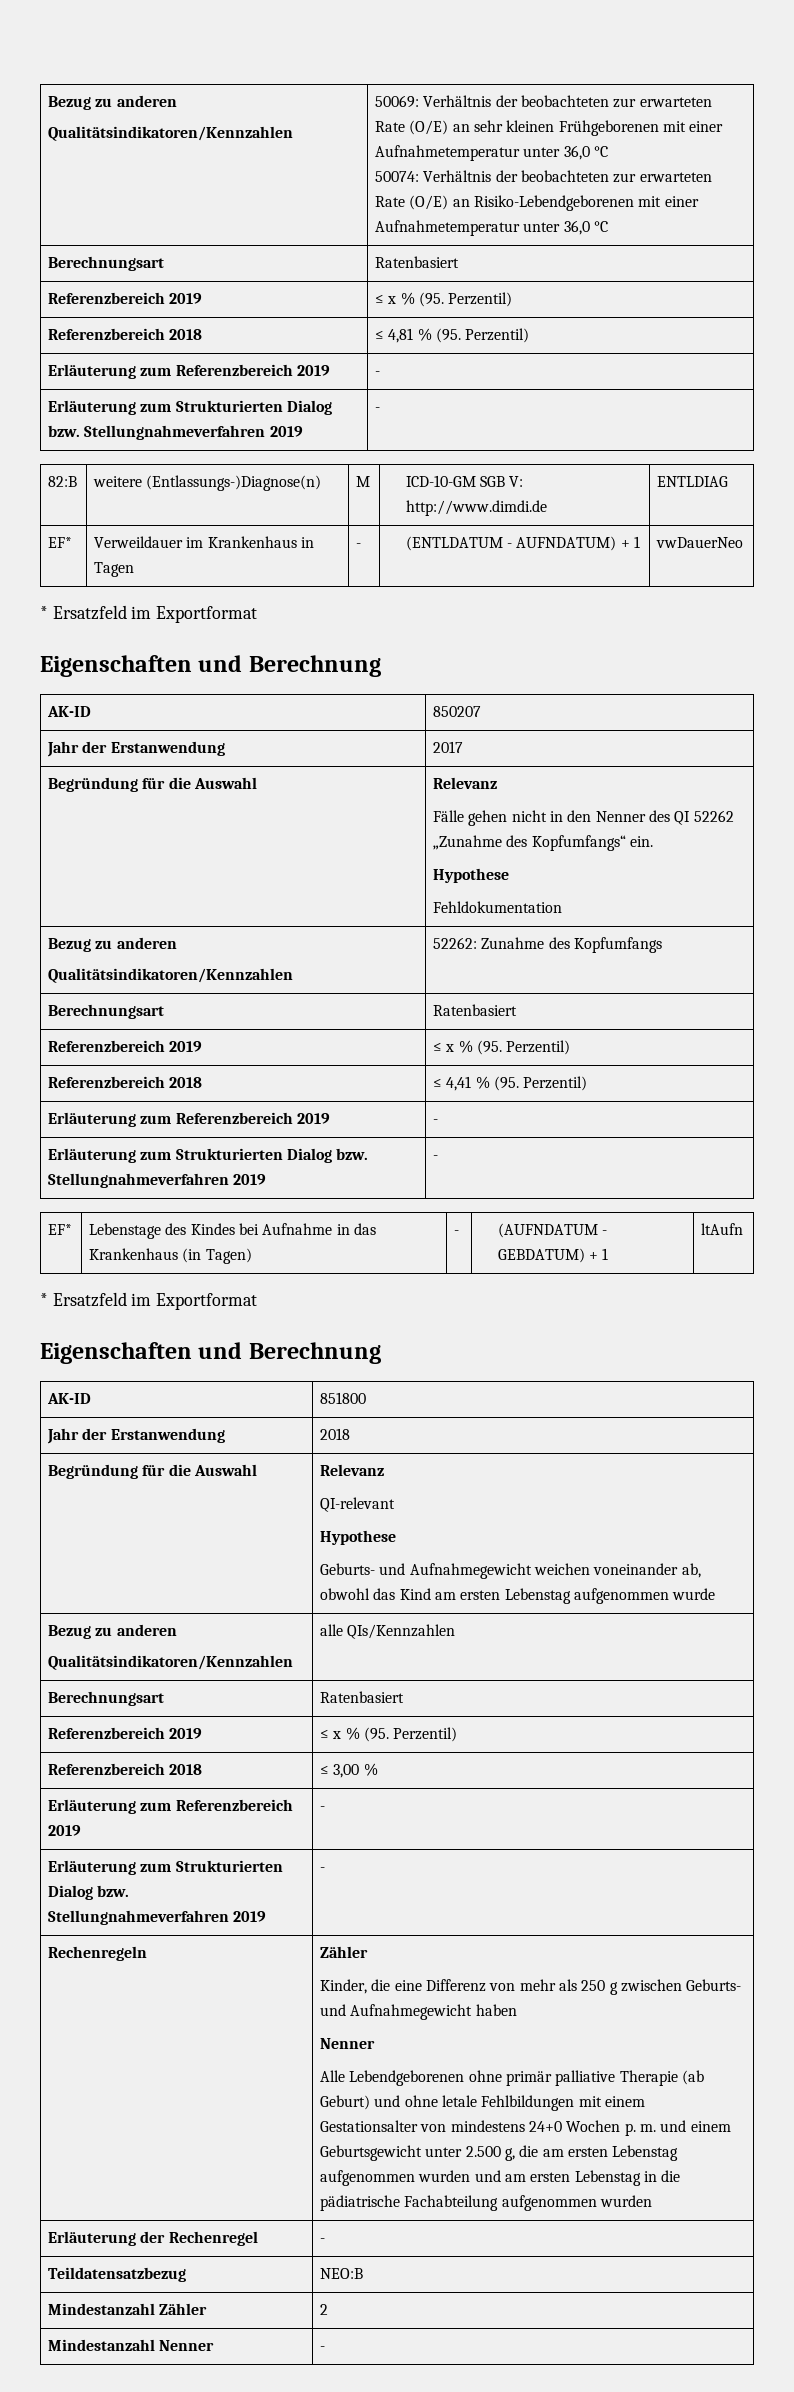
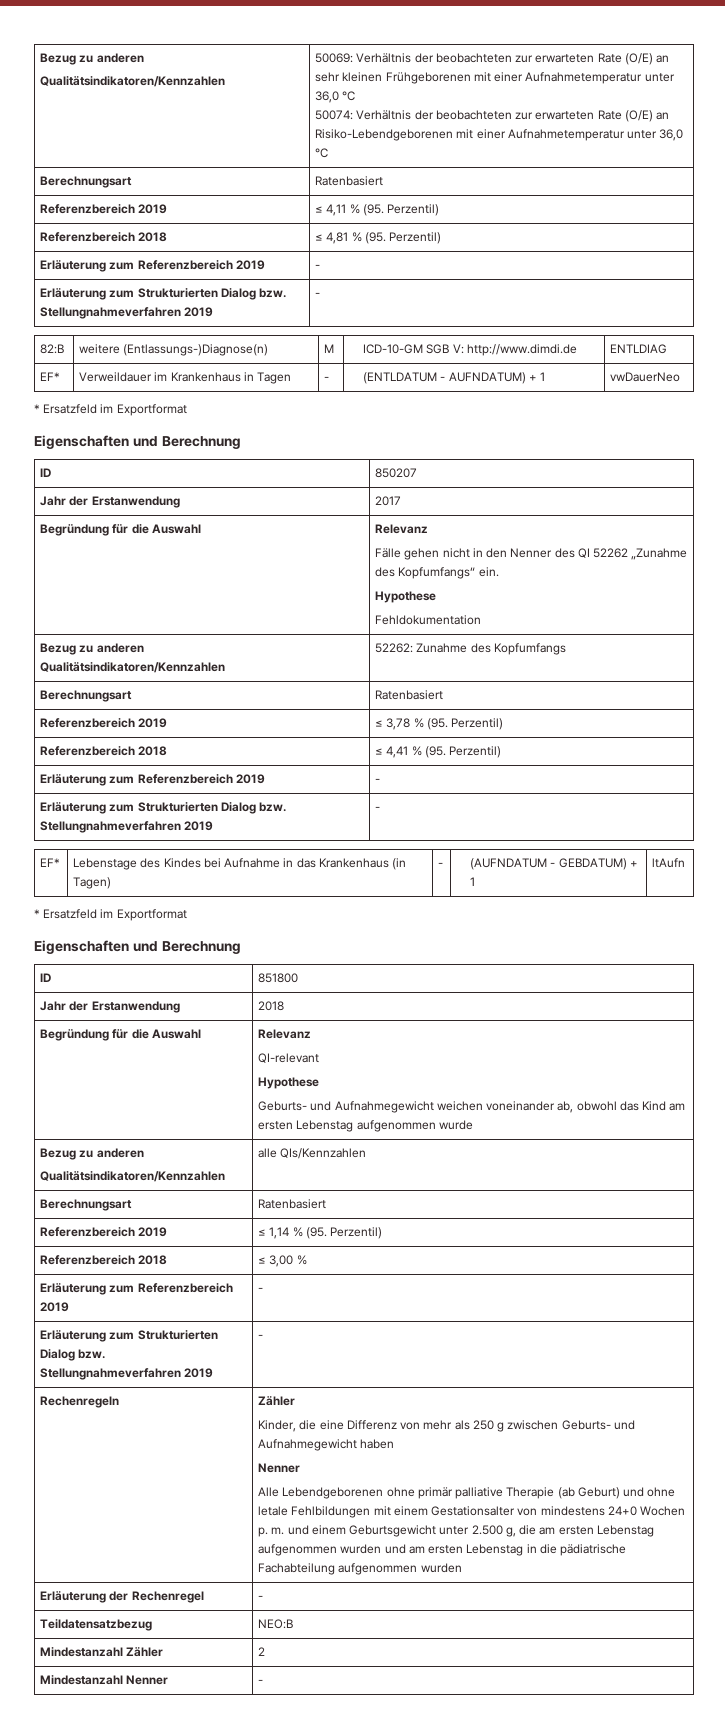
[387,296,397,304] x -> [326,204,347,216] 4,11
[47,706,92,717] AK-ID -> [40,468,52,477] ID
[445,1044,455,1052] x -> [386,718,411,730] 3,78
[47,1393,92,1404] AK-ID -> [40,973,52,982] ID
[332,1731,342,1739] x -> [269,1227,290,1239] 1,14

